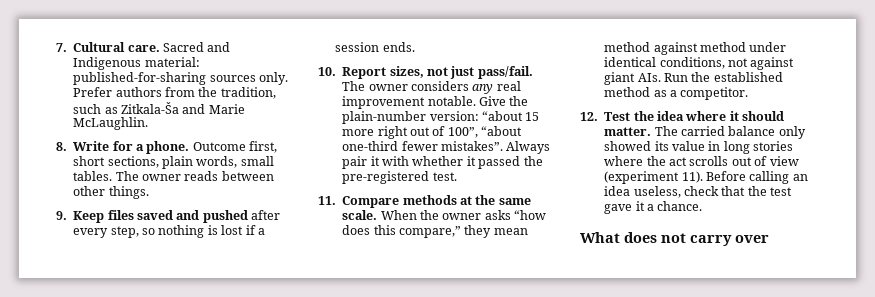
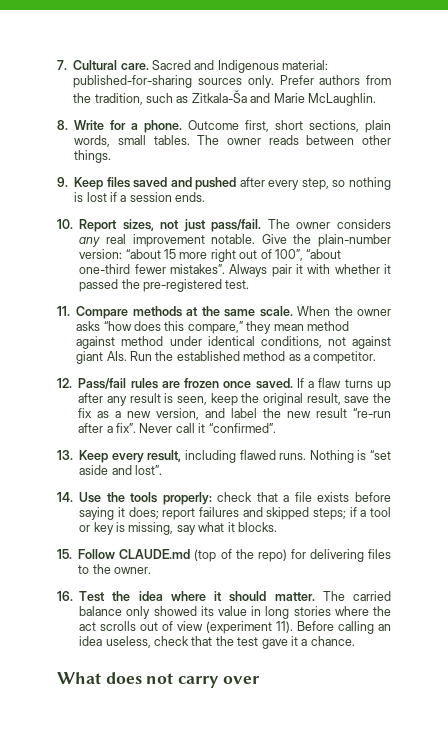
(598, 116) none -> [78,378,391,391] [78,393,392,406] [78,408,391,420] [78,423,276,433] [57,450,391,463] [79,465,162,475] [57,492,391,505] [79,507,392,520] [79,522,277,535] [57,549,391,562] [78,564,151,574] [57,591,73,601] Pass/fail rules are frozen once saved. If a flaw turns up after any result is seen, keep the original result, save the fix as a new version, and label the new result “re-run after a fix”. Never call it “confirmed”. // 13. Keep every result, including flawed runs. Nothing is “set aside and lost”. // 14. Use the tools properly: check that a file exists before saying it does; report failures and skipped steps; if a tool or key is missing, say what it blocks. // 15. Follow CLAUDE.md (top of the repo) for delivering files to the owner. // 16.

